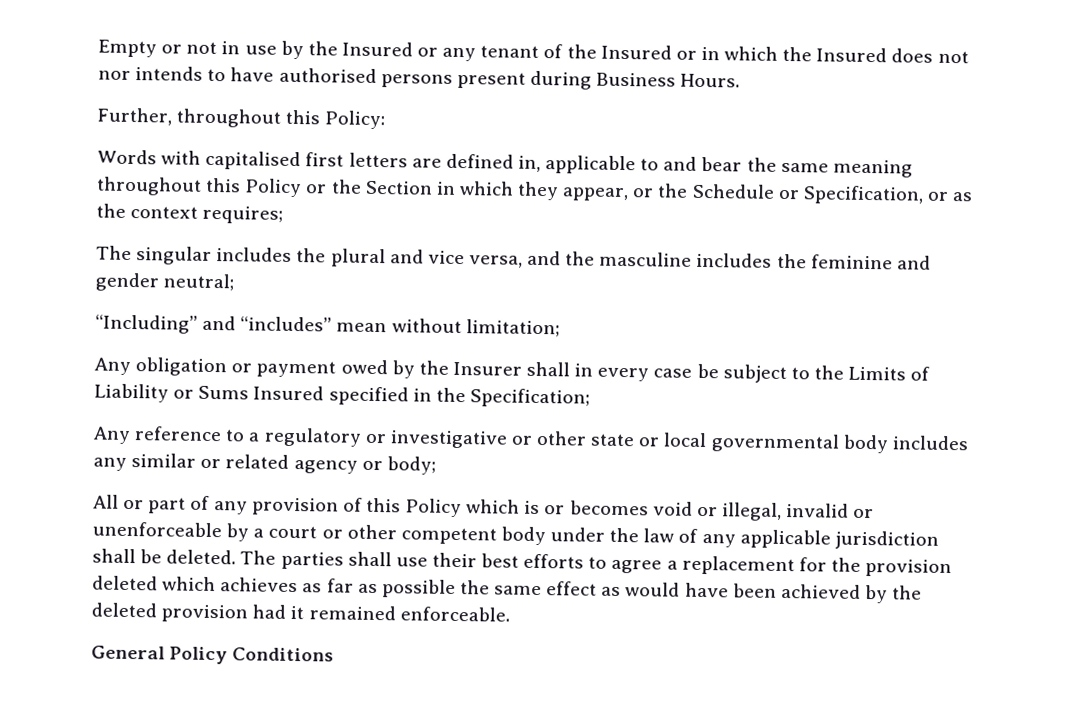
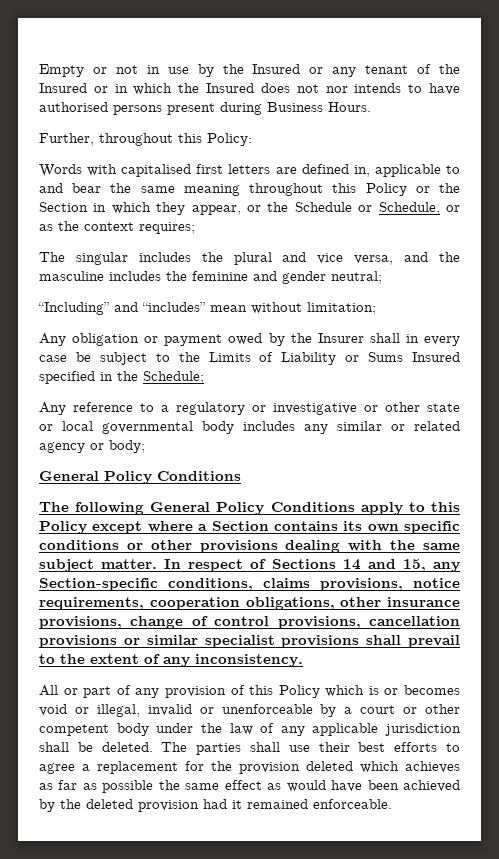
[802,185,924,205] Specification, -> [378,202,440,215] Schedule,
[469,388,590,408] Specification; -> [143,371,204,384] Schedule;
(436, 465) none -> [39,471,241,484] [39,502,461,515] [39,521,460,534] [39,540,460,553] [39,559,460,572] [39,578,460,591] [39,597,460,610] [39,616,460,629] [39,635,460,648] [39,654,303,667] // General Policy Conditions // The following General Policy Conditions apply to this Policy except where a Section contains its own specific conditions or other provisions dealing with the same subject matter. In respect of Sections 14 and 15, any Section-specific conditions, claims provisions, notice requirements, cooperation obligations, other insurance provisions, change of control provisions, cancellation provisions or similar specialist provisions shall prevail to the extent of any inconsistency.
[91,645,335,665] // General Policy Conditions -> (392, 804) none

